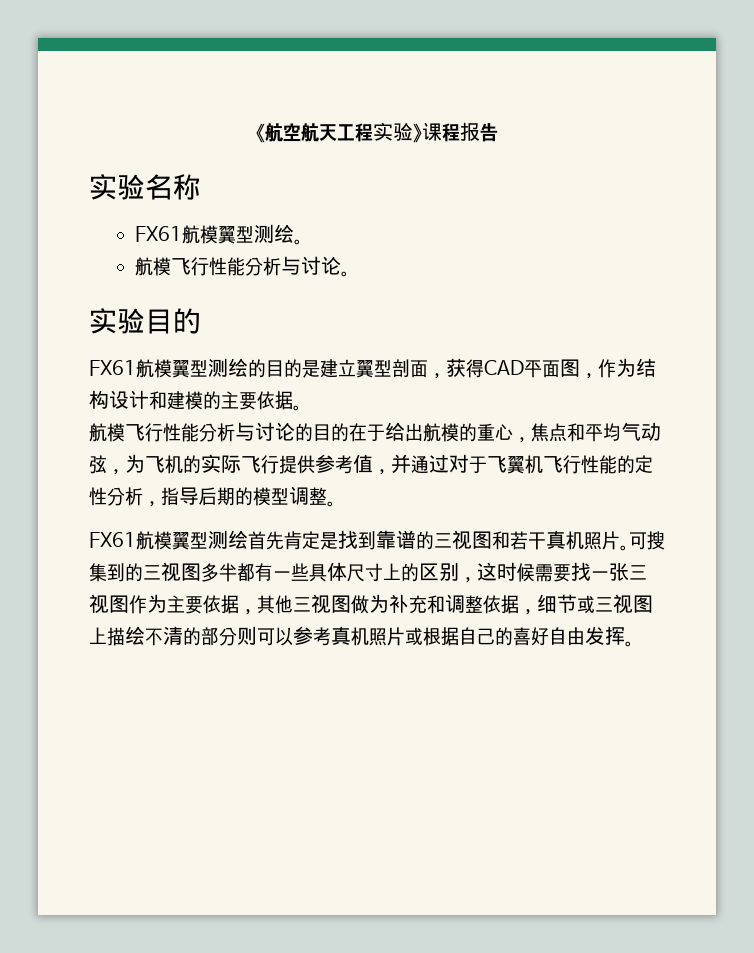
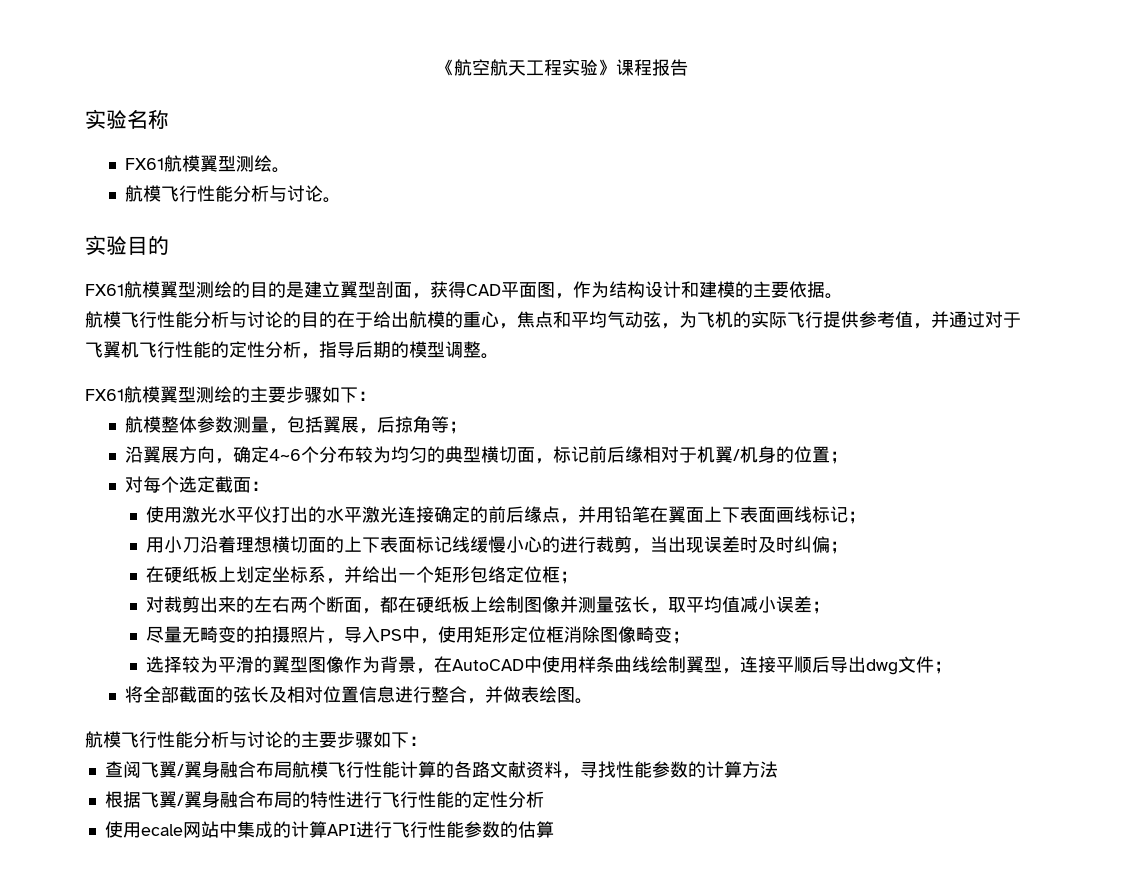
[248,530,665,551] [89,562,647,583] [89,594,653,615] [89,626,634,647] 首先肯定是找到靠谱的三视图和若干真机照片。可搜集到的三视图多半都有一些具体尺寸上的区别，这时候需要找一张三视图作为主要依据，其他三视图做为补充和调整依据，细节或三视图上描绘不清的部分则可以参考真机照片或根据自己的喜好自由发挥。 -> [232,386,376,403] [125,416,468,434] [125,446,849,464] [125,476,270,493] [146,506,867,524] [146,536,849,554] [146,566,579,584] [146,596,831,614] [146,626,691,644] [146,656,953,675] [125,686,594,704] [85,731,427,748] [104,761,778,779] [104,791,544,808] [104,821,554,838] 的主要步骤如下： // 航模整体参数测量，包括翼展，后掠角等； // 沿翼展方向，确定4~6个分布较为均匀的典型横切面，标记前后缘相对于机翼/机身的位置； // 对每个选定截面： // 使用激光水平仪打出的水平激光连接确定的前后缘点，并用铅笔在翼面上下表面画线标记； // 用小刀沿着理想横切面的上下表面标记线缓慢小心的进行裁剪，当出现误差时及时纠偏； // 在硬纸板上划定坐标系，并给出一个矩形包络定位框； // 对裁剪出来的左右两个断面，都在硬纸板上绘制图像并测量弦长，取平均值减小误差； // 尽量无畸变的拍摄照片，导入PS中，使用矩形定位框消除图像畸变； // 选择较为平滑的翼型图像作为背景，在AutoCAD中使用样条曲线绘制翼型，连接平顺后导出dwg文件； // 将全部截面的弦长及相对位置信息进行整合，并做表绘图。 // 航模飞行性能分析与讨论的主要步骤如下： // 查阅飞翼/翼身融合布局航模飞行性能计算的各路文献资料，寻找性能参数的计算方法 // 根据飞翼/翼身融合布局的特性进行飞行性能的定性分析 // 使用ecale网站中集成的计算API进行飞行性能参数的估算

